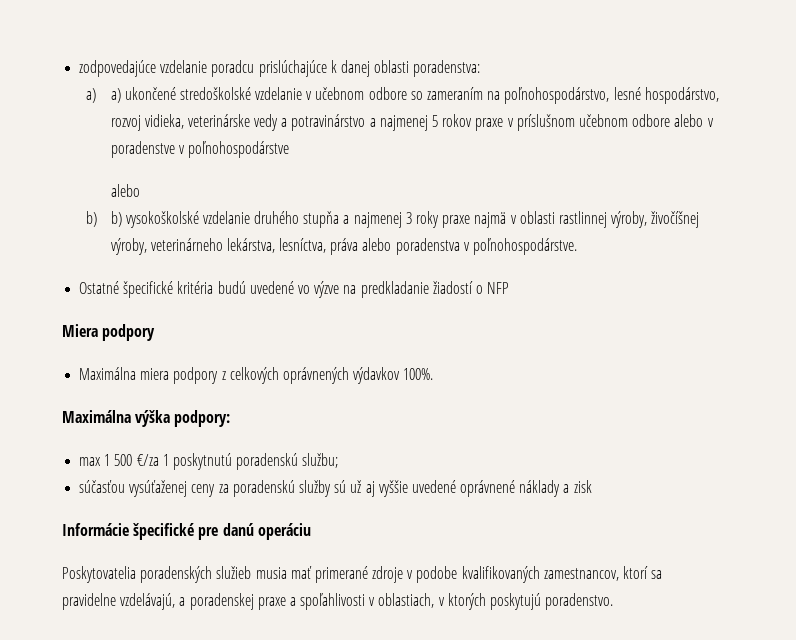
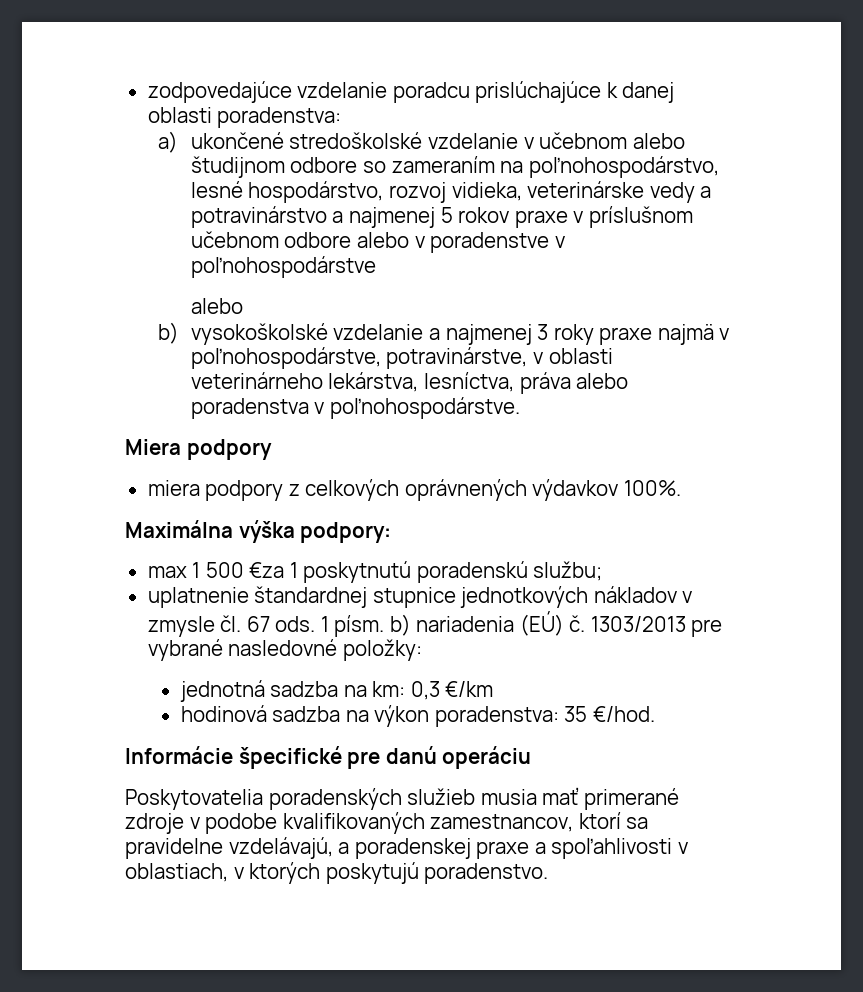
[110,88,121,103] a) -> (178, 142) none
(365, 93) none -> [632,133,685,149] [190,156,285,178] alebo študijnom
[110,211,122,227] b) -> (179, 333) none
[254,211,340,228] druhého stupňa -> (424, 332) none
[519,211,700,228] [110,238,147,255] oblasti rastlinnej výroby, živočíšnej výroby, -> [190,347,613,369] poľnohospodárstve, potravinárstve, v oblasti
[79,281,510,298] // Ostatné špecifické kritéria budú uvedené vo výzve na predkladanie žiadostí o NFP -> (520, 408) none
[79,367,137,380] Maximálna -> (272, 449) none
[136,454,159,466] €/za -> [249,562,285,578] €za
[79,480,592,497] súčasťou vysúťaženej ceny za poradenskú služby sú už aj vyššie uvedené oprávnené náklady a zisk -> [147,586,693,608] [147,611,723,637] [147,639,422,661] [179,680,494,702] [180,705,655,727] uplatnenie štandardnej stupnice jednotkových nákladov v zmysle čl. 67 ods. 1 písm. b) nariadenia (EÚ) č. 1303/2013 pre vybrané nasledovné položky: // jednotná sadzba na km: 0,3 €/km // hodinová sadzba na výkon poradenstva: 35 €/hod.

